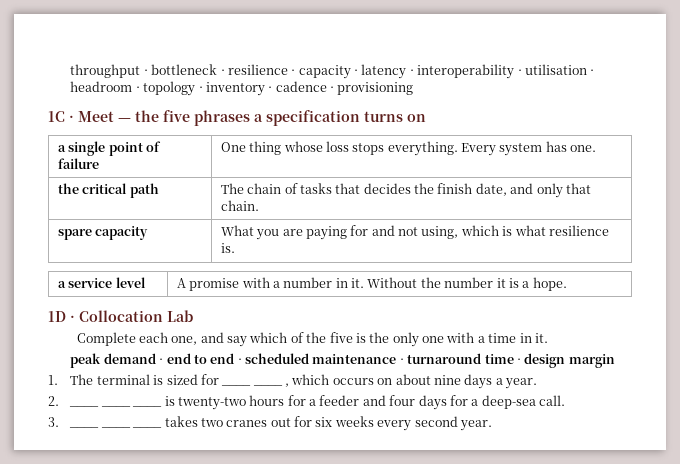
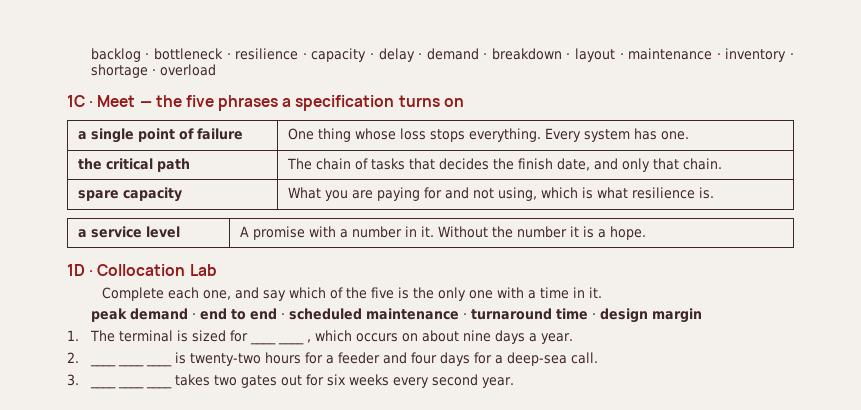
[70,64,141,78] throughput -> [90,48,141,62] backlog
[361,64,595,79] [70,81,414,96] latency · interoperability · utilisation · headroom · topology · inventory · cadence · provisioning -> [378,48,795,62] [90,64,216,78] delay · demand · breakdown · layout · maintenance · inventory · shortage · overload
[226,420,268,427] cranes -> [240,375,277,388] gates

